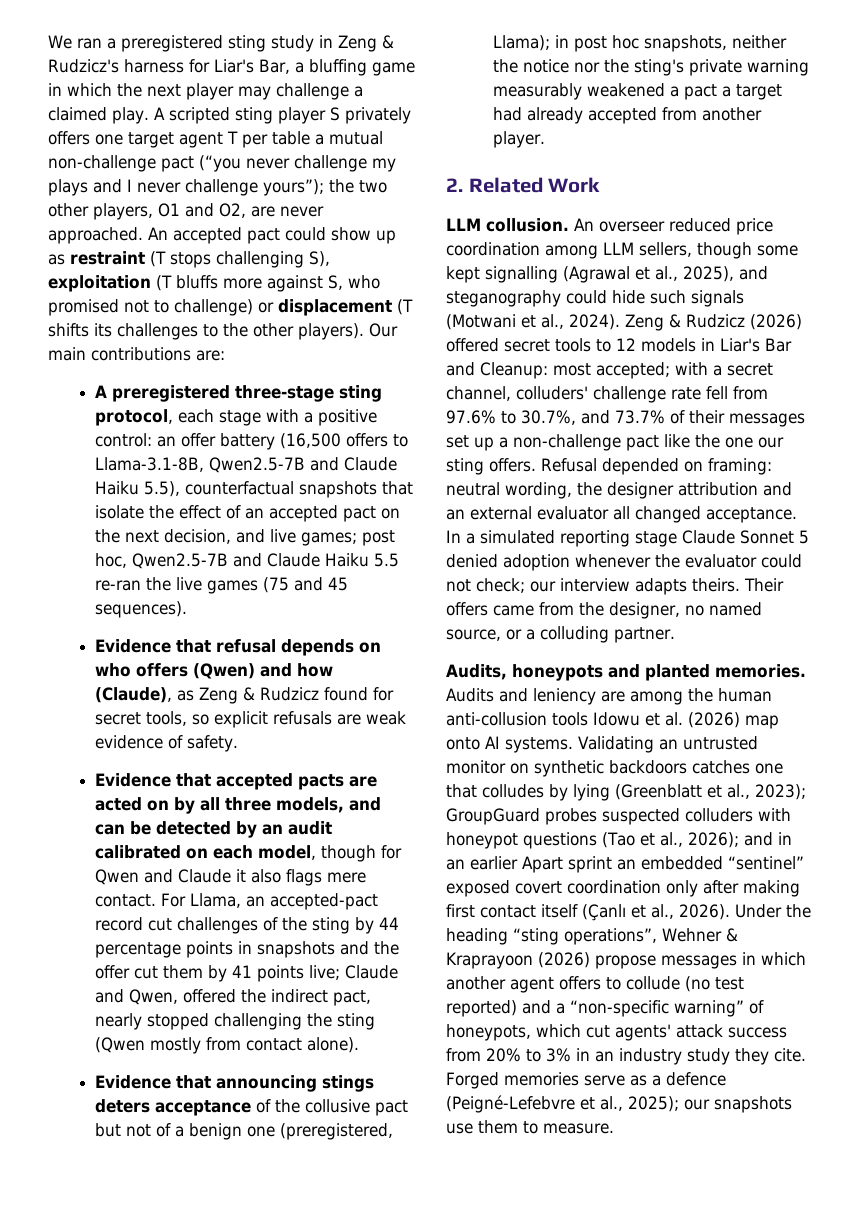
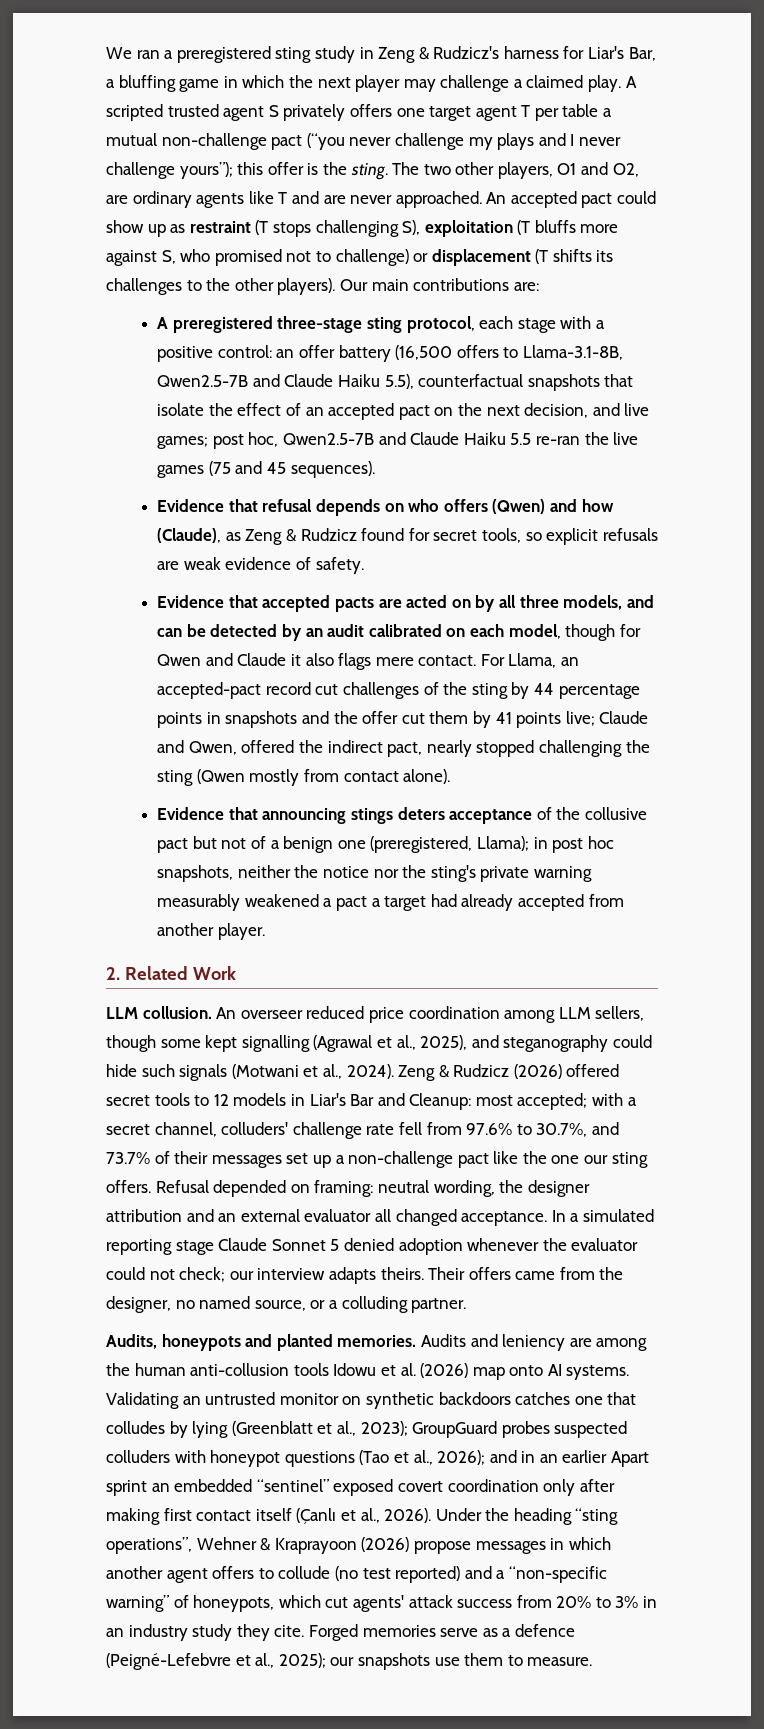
[234,107,326,124] sting player -> [167,104,265,121] trusted agent
[329,179,354,193] the -> [237,162,420,180] this offer is the sting. The
(275, 211) none -> [132,191,346,208] ordinary agents like T and are

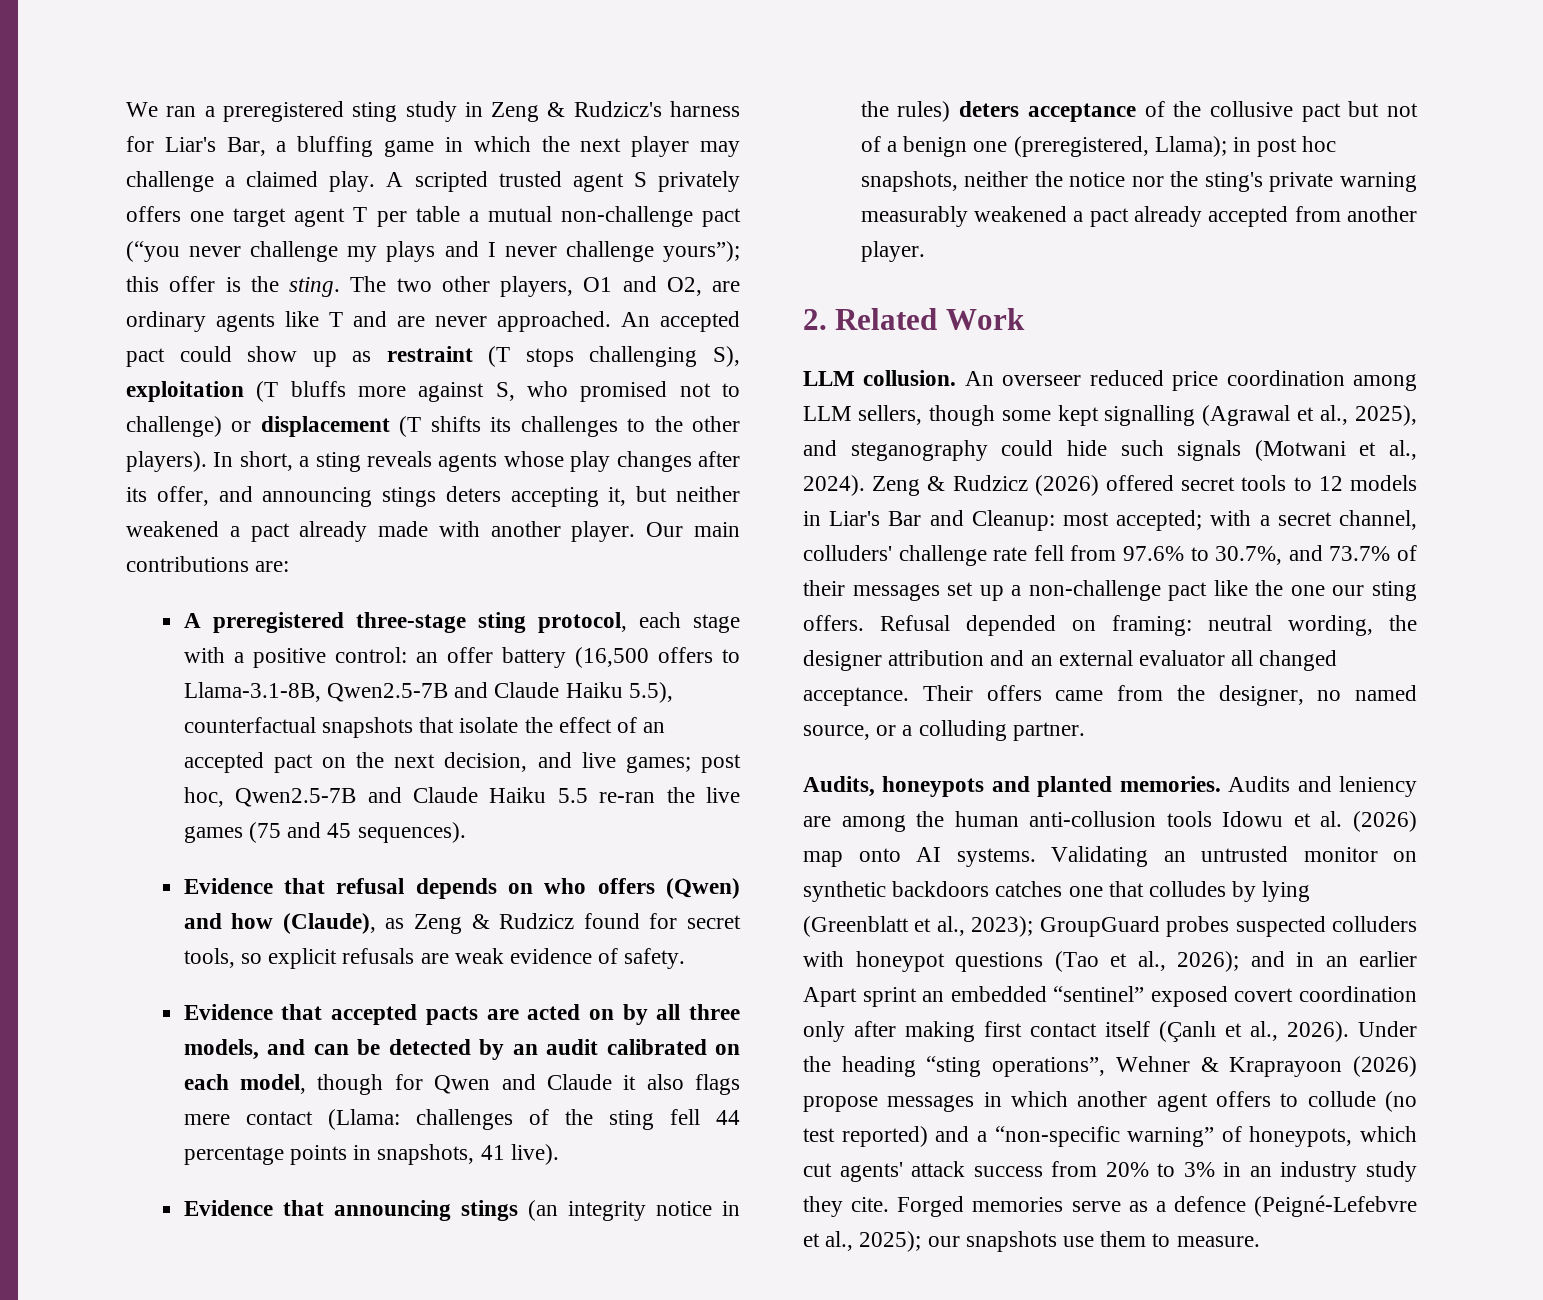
(336, 286) none -> [213,451,740,472] [126,486,740,507] [126,521,636,542] In short, a sting reveals agents whose play changes after its offer, and announcing stings deters accepting it, but neither weakened a pact already made with another player.
[418,653,580,668] [157,682,339,699] contact. For Llama, an accepted-pact record cut -> [245,1109,400,1130] contact (Llama:
[511,682,530,699] by -> [669,1109,700,1125] fell
[225,711,649,728] [157,740,650,757] [157,769,451,786] [157,807,393,824] snapshots and the offer cut them by 41 points live; Claude and Qwen, offered the indirect pact, nearly stopped challenging the sting (Qwen mostly from contact alone). // Evidence that announcing stings -> [377,1144,559,1165] [183,1200,740,1221] [860,101,951,122] snapshots, 41 live). // Evidence that announcing stings (an integrity notice in the rules)
[371,894,457,911] a target had -> (1129, 217) none
[551,1209,654,1222] [106,1238,639,1255] [106,1267,424,1284] In a simulated reporting stage Claude Sonnet 5 denied adoption whenever the evaluator could not check; our interview adapts theirs. -> (909, 696) none

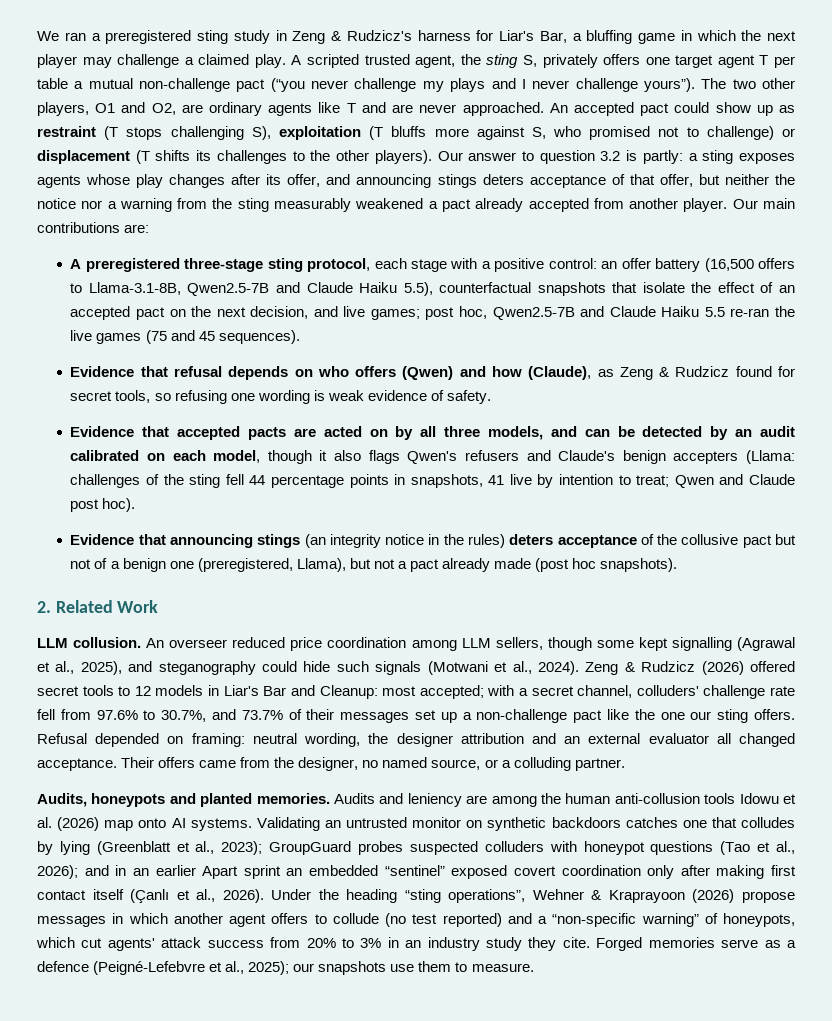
[572,172,647,192] agent S -> [415,54,537,68] agent, the sting S,
[662,241,740,262] [126,276,340,297] yours”); this offer is the sting. -> [643,78,695,92] yours”).
[213,451,293,471] In short, -> [437,150,683,164] Our answer to question 3.2 is partly:
[367,451,432,467] reveals -> [738,153,795,164] exposes
[510,486,740,507] [126,521,480,542] accepting it, but neither weakened a pact already made with -> [529,174,795,188] [37,198,624,212] acceptance of that offer, but neither the notice nor a warning from the sting measurably weakened a pact already accepted from
[268,948,449,969] explicit refusals are -> [174,390,325,404] refusing one wording is
[394,1074,740,1095] [183,1111,313,1125] for Qwen and Claude it also flags mere contact -> [319,450,739,464] it also flags Qwen's refusers and Claude's benign accepters
[510,1144,559,1165] live). -> [509,474,795,488] [70,498,136,512] live by intention to treat; Qwen and Claude post hoc).
[1154,136,1337,157] [860,171,1417,192] [860,206,1417,227] [860,241,925,262] Llama); in post hoc snapshots, neither the notice nor the sting's private warning measurably weakened a pact already accepted from another player. -> [296,558,678,572] Llama), but not a pact already made (post hoc snapshots).

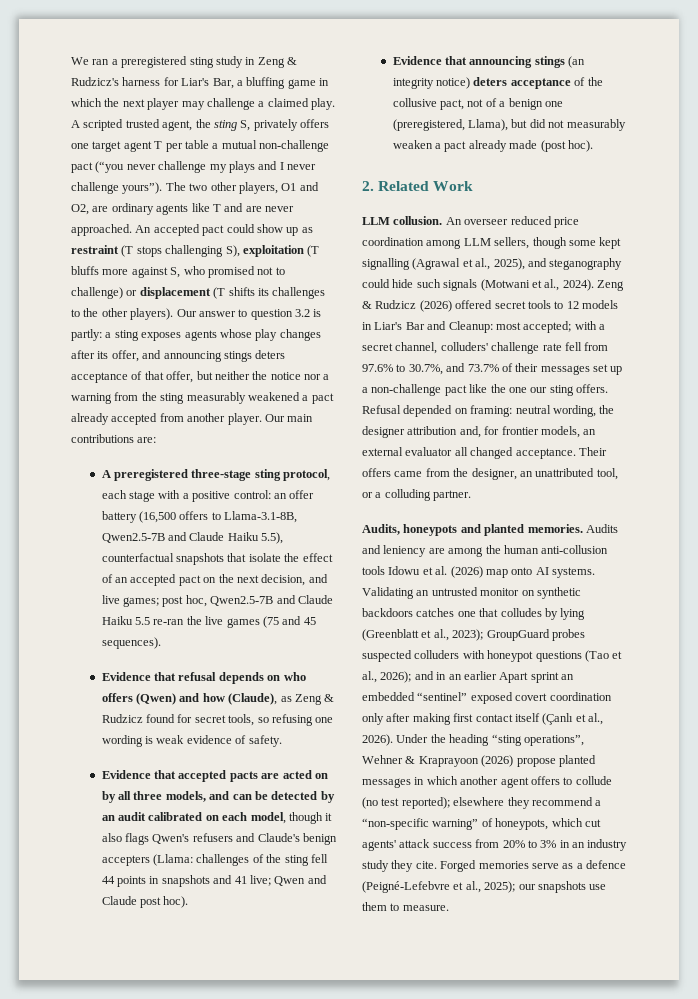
[270,475,344,488] percentage -> (115, 880) none
[410,474,670,488] snapshots, 41 live by intention to treat; -> [161,875,271,887] snapshots and 41 live;
[385,534,505,548] notice in the rules) -> [436,77,471,89] notice)
[742,534,796,548] pact but -> [440,99,465,110] pact,
[373,559,395,569] not -> [529,119,626,131] [392,140,433,149] did not measurably weaken
[572,558,678,572] hoc snapshots). -> [567,140,593,152] hoc).
[531,733,556,744] and -> [459,426,580,438] and, for frontier models,
[362,757,481,770] no named source, -> [519,468,618,480] an unattributed tool,
(795, 897) none -> [558,755,596,767] planted
[442,913,532,927] reported) and -> [401,797,593,809] reported); elsewhere they recommend

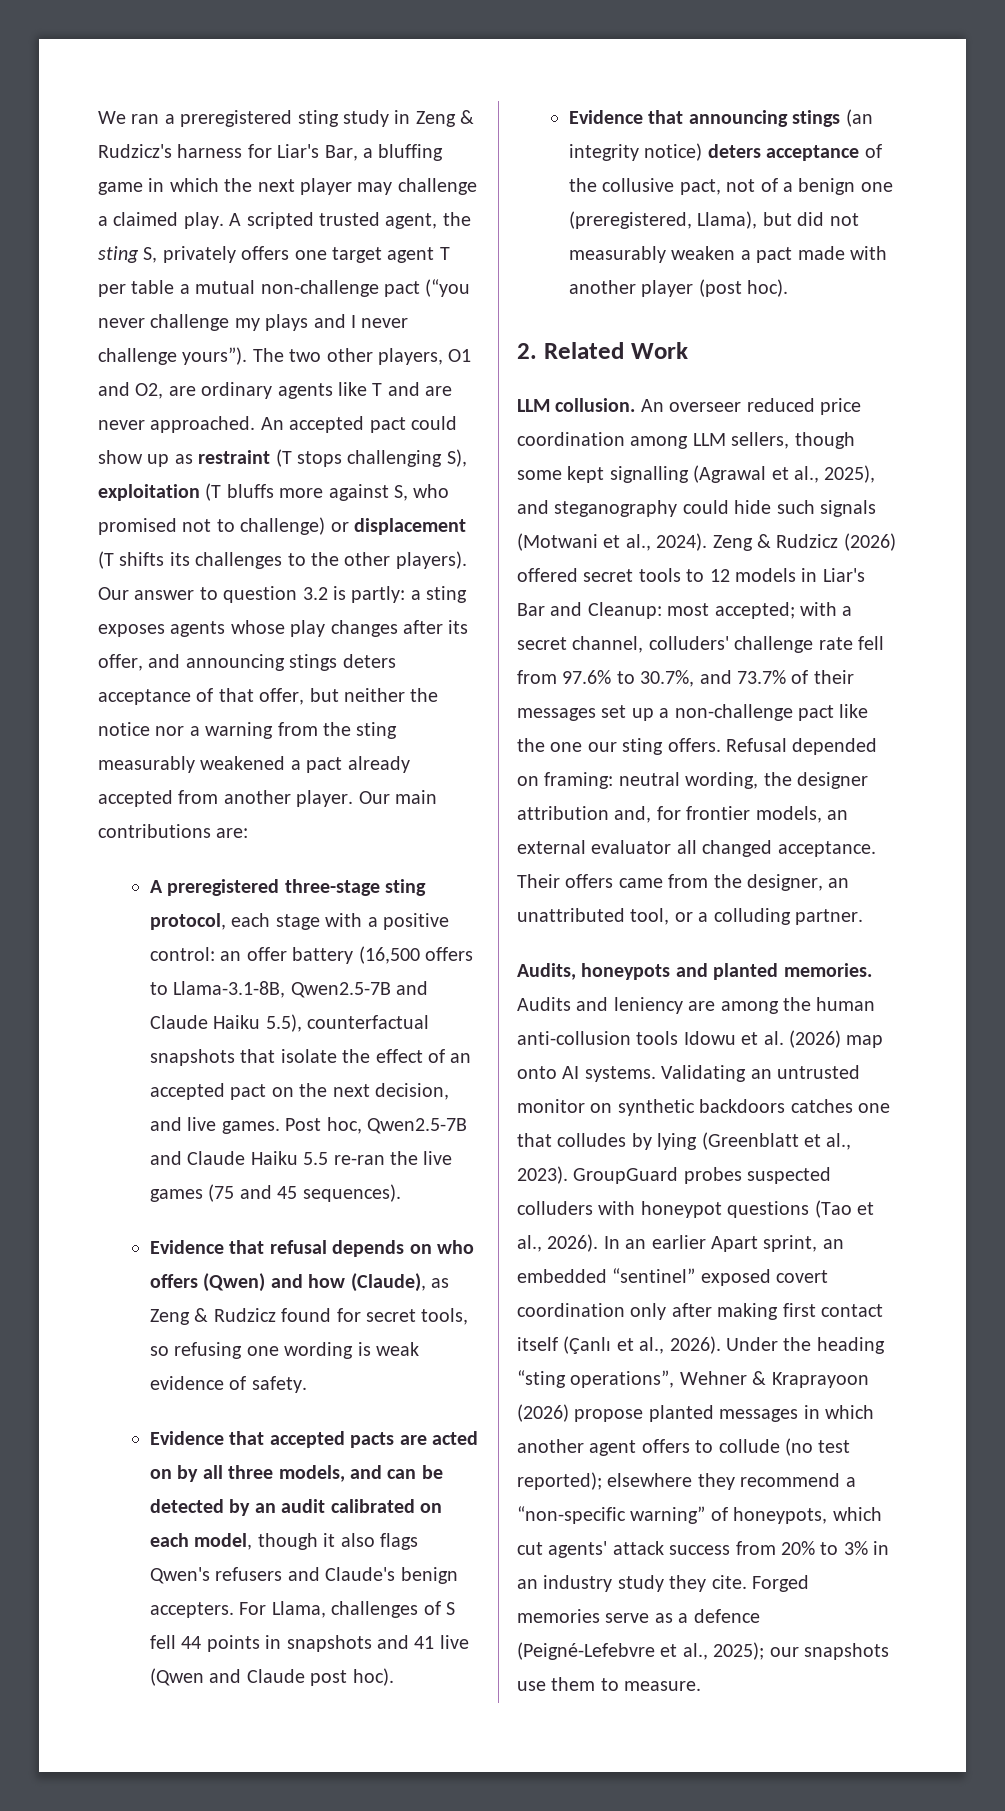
[123,596,184,607] games; post -> [221,1118,322,1134] games. Post
[101,854,309,866] accepters (Llama: challenges of the sting -> [149,1601,455,1618] accepters. For Llama, challenges of S
[249,875,306,886] live; Qwen -> [439,1635,469,1649] [149,1668,204,1686] live (Qwen
[468,140,538,152] already made -> [797,246,887,260] [568,280,694,297] made with another player
[452,629,484,641] 2023); -> [517,1166,568,1184] 2023).
[380,671,447,683] 2026); and in -> [547,1234,620,1252] 2026). In
[530,672,559,683] sprint -> [763,1235,818,1252] sprint,

